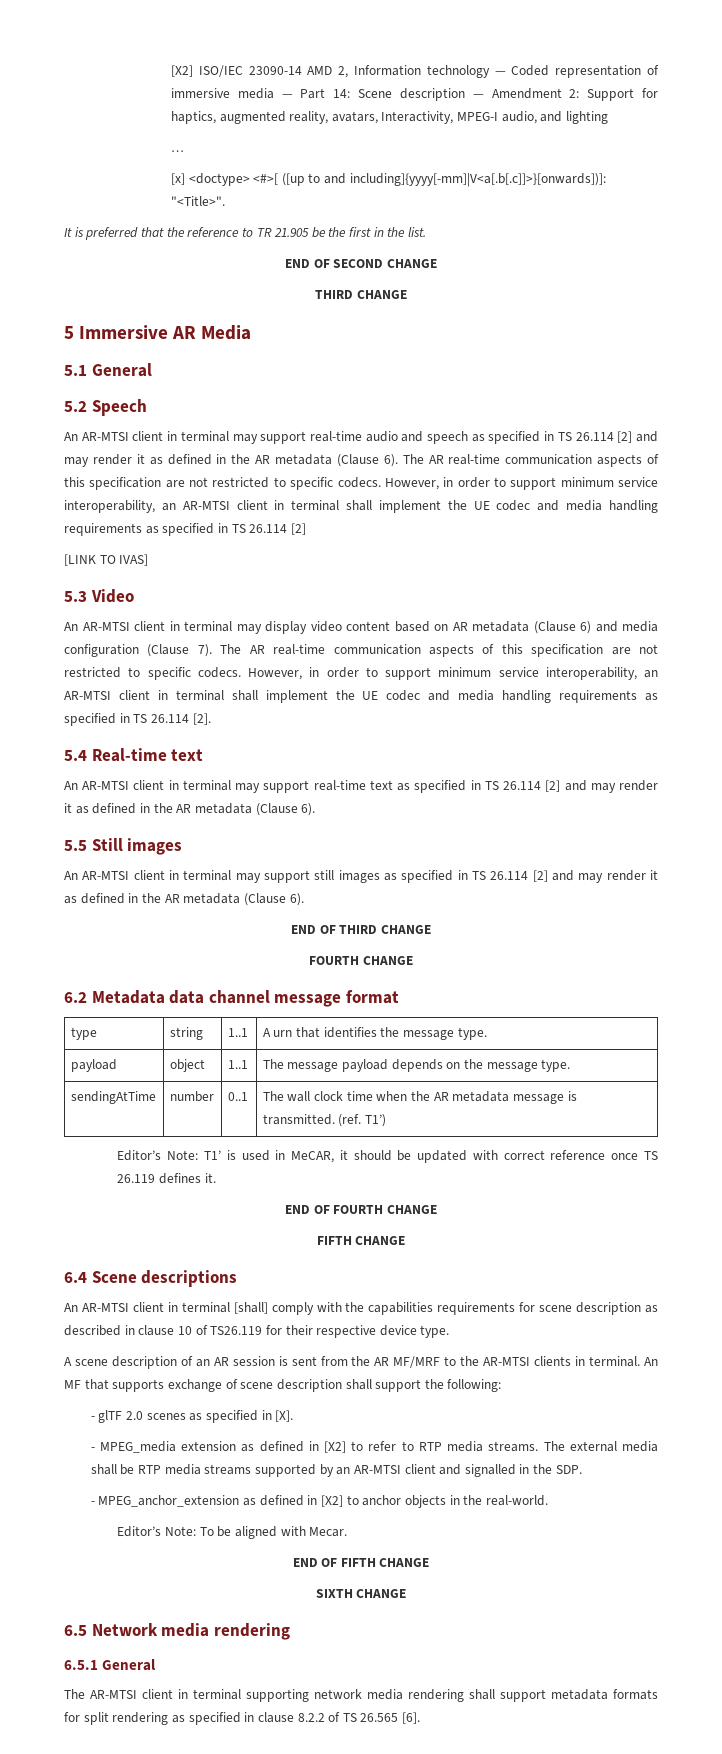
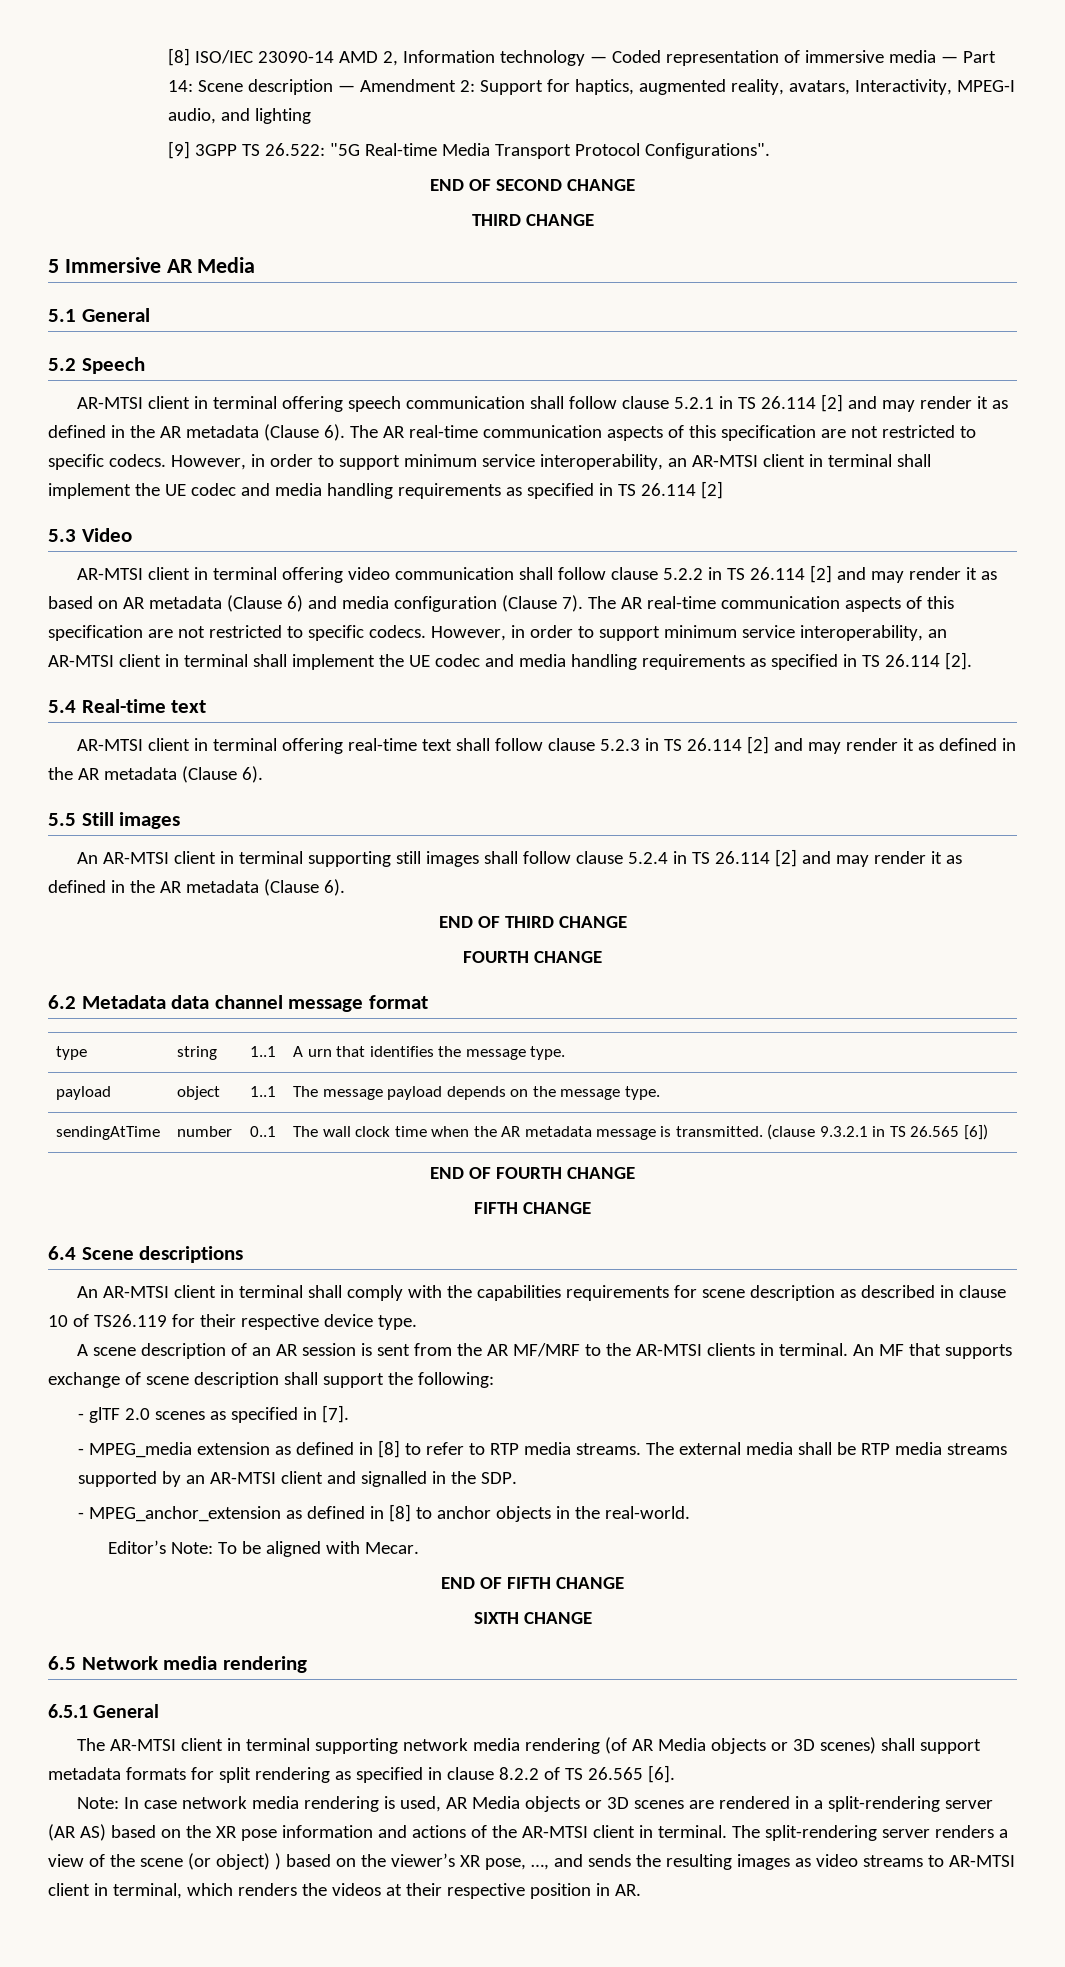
[170,65,193,77] [X2] -> [168,48,191,66] [8]
[170,150,184,152] [170,173,606,187] [170,196,225,206] [64,227,427,240] … // [x] <doctype> <#>[ ([up to and including]{yyyy[-mm]|V<a[.b[.c]]>}[onwards])]: "<Title>". // It is preferred that the reference to TR 21.905 be the first in the list. -> [168,141,771,159] [9] 3GPP TS 26.522: "5G Real-time Media Transport Protocol Configurations".
[64,431,541,444] An AR-MTSI client in terminal may support real-time audio and speech as specified -> [76,396,714,412] AR-MTSI client in terminal offering speech communication shall follow clause 5.2.1
[64,554,149,566] // [LINK TO IVAS] -> (723, 490) none
[64,621,390,634] An AR-MTSI client in terminal may display video content -> [76,565,997,583] AR-MTSI client in terminal offering video communication shall follow clause 5.2.2 in TS 26.114 [2] and may render it as
[64,780,467,793] An AR-MTSI client in terminal may support real-time text as specified -> [76,738,640,754] AR-MTSI client in terminal offering real-time text shall follow clause 5.2.3
[235,870,454,883] may support still images as specified -> [307,851,668,867] supporting still images shall follow clause 5.2.4
[338,1114,386,1127] [117,1150,658,1163] [117,1173,216,1184] (ref. T1’) // Editor’s Note: T1’ is used in MeCAR, it should be updated with correct reference once TS 26.119 defines it. -> [767,1124,988,1140] (clause 9.3.2.1 in TS 26.565 [6])
[233,1302,268,1314] [shall] -> [307,1285,342,1298] shall
[275,1410,294,1422] [X]. -> [322,1405,350,1423] [7].
[324,1441,347,1453] [X2] -> [378,1440,401,1458] [8]
[320,1495,343,1507] [X2] -> [389,1504,412,1522] [8]
(464, 1695) none -> [604,1737,876,1754] (of AR Media objects or 3D scenes)
(421, 1718) none -> [76,1796,993,1812] [48,1824,1008,1841] [48,1853,1015,1870] [48,1883,641,1899] // Note: In case network media rendering is used, AR Media objects or 3D scenes are rendered in a split-rendering server (AR AS) based on the XR pose information and actions of the AR-MTSI client in terminal. The split-rendering server renders a view of the scene (or object) ) based on the viewer’s XR pose, …, and sends the resulting images as video streams to AR-MTSI client in terminal, which renders the videos at their respective position in AR.

